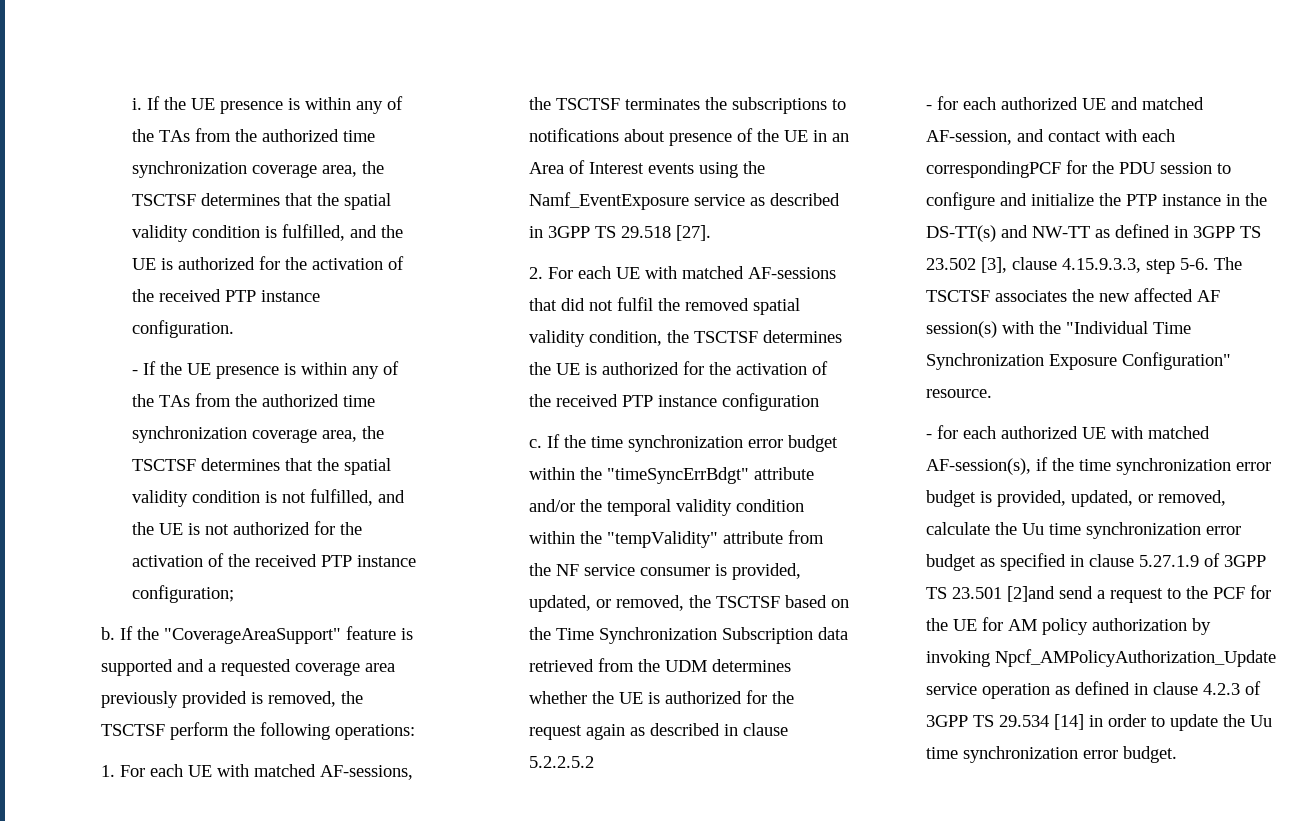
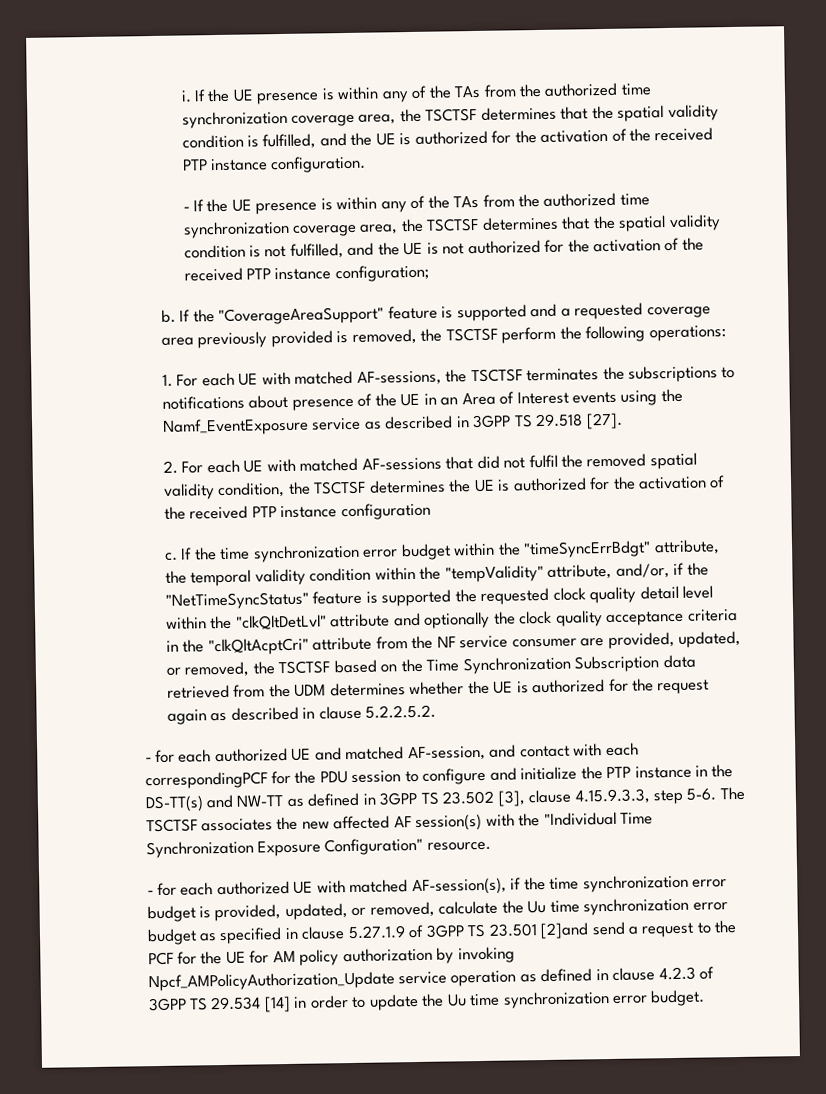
[754,467,815,480] [529,499,576,512] attribute and/or -> [653,539,720,556] attribute,
(719, 539) none -> [547,562,709,580] [165,585,714,610] [166,608,738,630] [166,637,309,656] attribute, and/or, if the "NetTimeSyncStatus" feature is supported the requested clock quality detail level within the "clkQltDetLvl" attribute and optionally the clock quality acceptance criteria in the "clkQltAcptCri"
[715,564,728,576] is -> [580,638,605,647] are
[529,756,595,768] 5.2.2.5.2 -> [365,704,437,719] 5.2.2.5.2.

